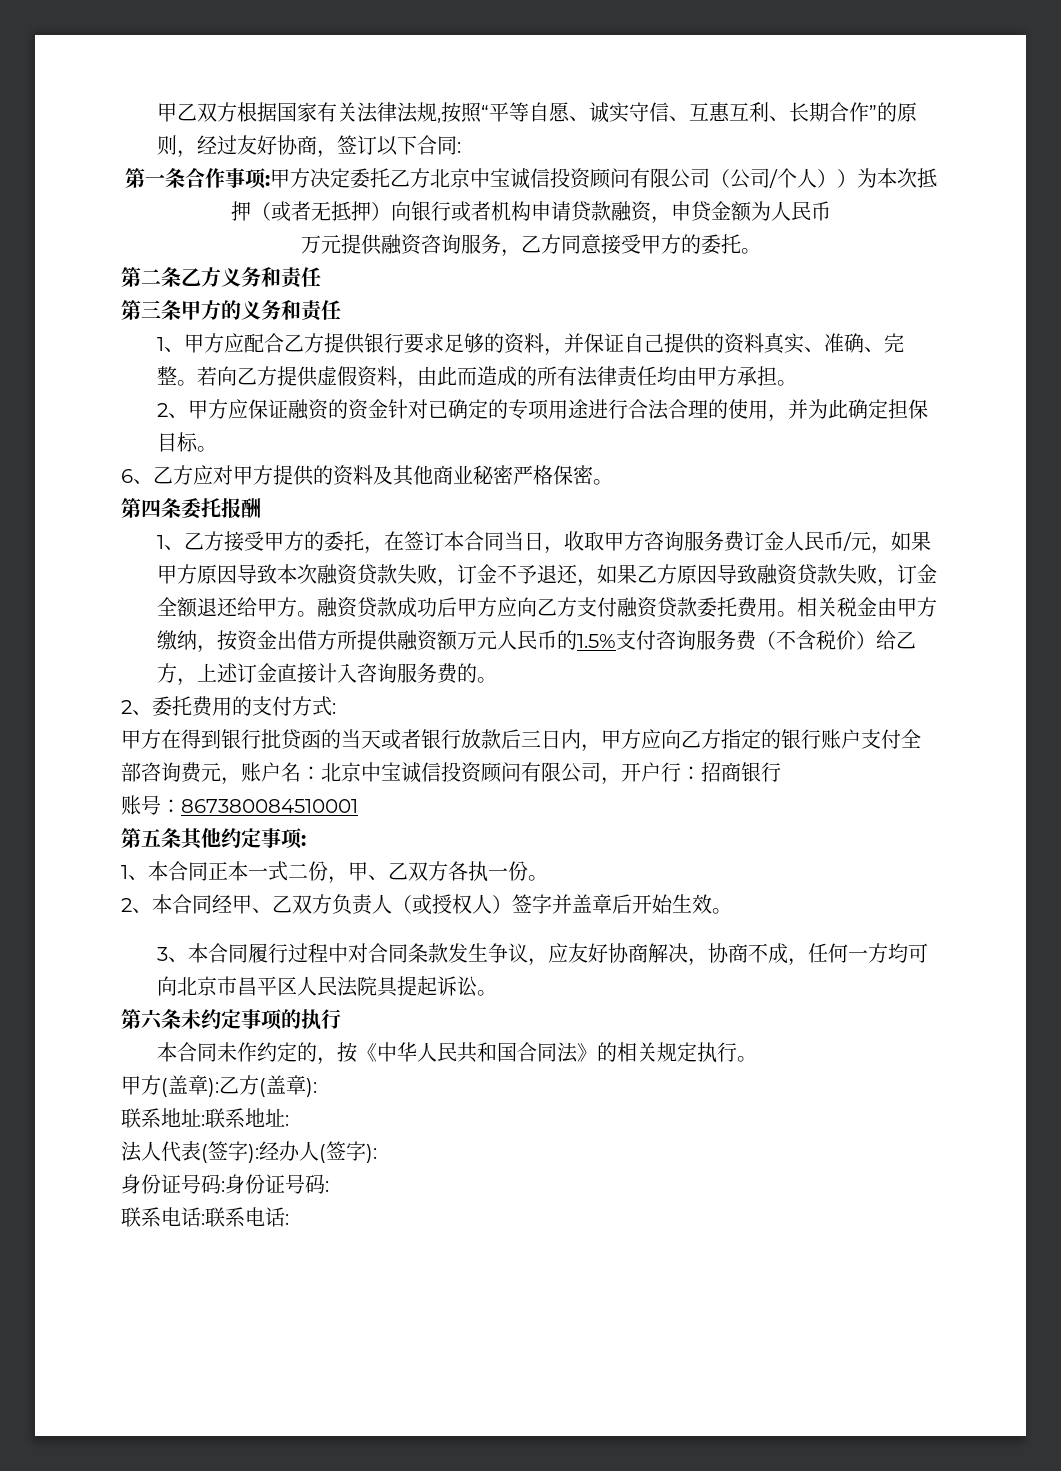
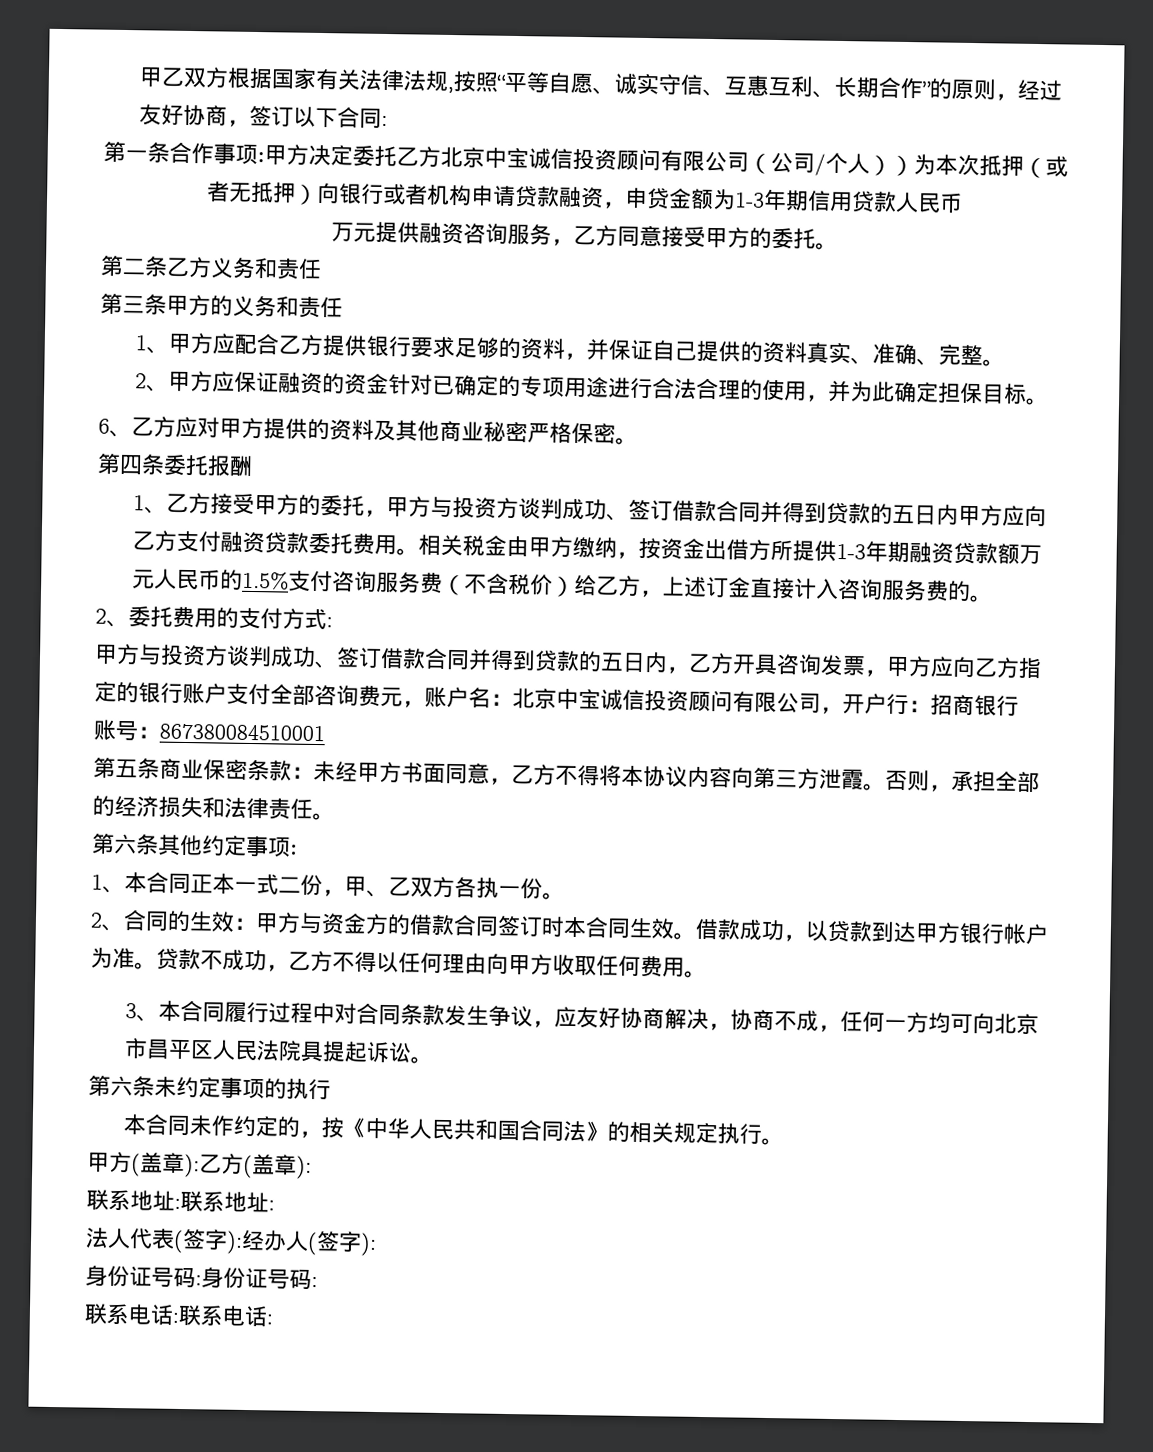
(771, 211) none -> [734,188,897,213] 1-3年期信用贷款
[196,366,797,389] 若向乙方提供虚假资料，由此而造成的所有法律责任均由甲方承担。 -> (1005, 363) none
[383,531,931,554] [156,564,937,587] [156,597,457,618] 在签订本合同当日，收取甲方咨询服务费订金人民币/元，如果甲方原因导致本次融资贷款失败，订金不予退还，如果乙方原因导致融资贷款失败，订金全额退还给甲方。融资贷款成功后 -> [385,496,959,525] 甲方与投资方谈判成功、签订借款合同并得到贷款的五日内
[396,630,438,651] 融资 -> [835,540,998,565] 1-3年期融资贷款
[161,729,581,750] 在得到银行批贷函的当天或者银行放款后三日内 -> [138,644,866,676] 与投资方谈判成功、签订借款合同并得到贷款的五日内，乙方开具咨询发票
(181, 838) none -> [159,758,1040,793] [92,795,335,821] [91,833,159,855] 商业保密条款：未经甲方书面同意，乙方不得将本协议内容向第三方泄霞。否则，承担全部的经济损失和法律责任。 // 第六条
[152,894,712,915] 本合同经甲、乙双方负责人（或授权人）签字并盖章后开始生效 -> [123,909,1049,945] [90,947,685,977] 合同的生效：甲方与资金方的借款合同签订时本合同生效。借款成功，以贷款到达甲方银行帐户为准。贷款不成功，乙方不得以任何理由向甲方收取任何费用

